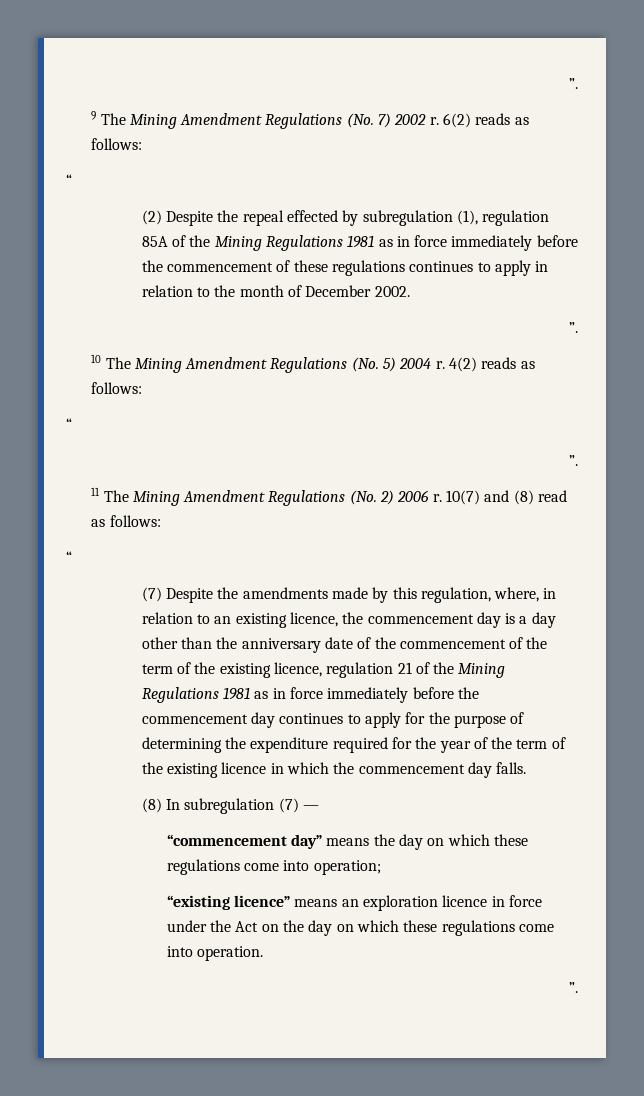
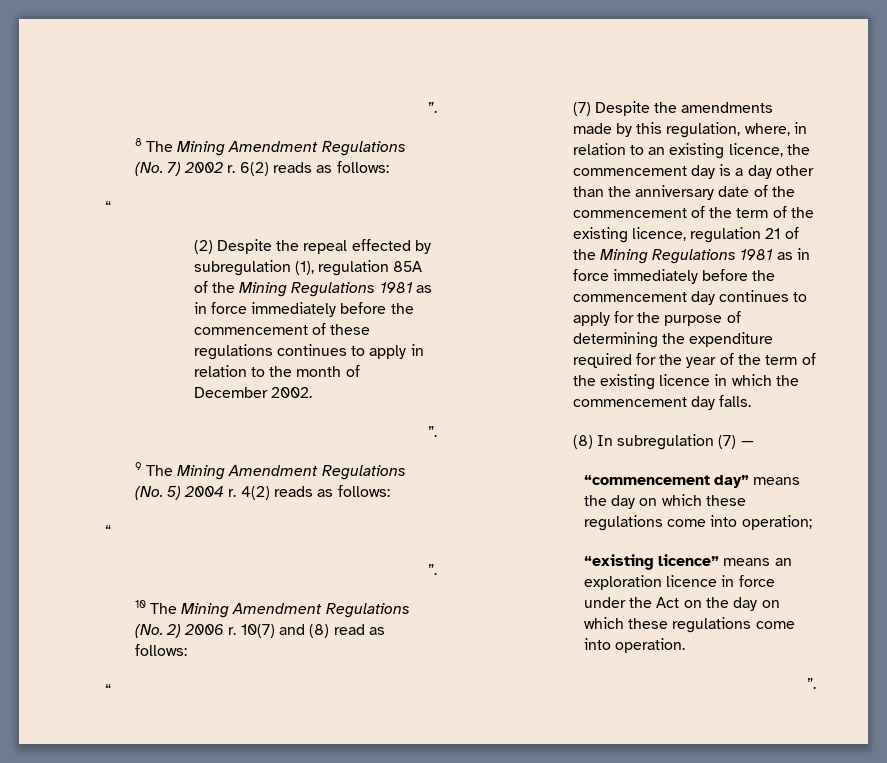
[569,78,578,89] [91,111,97,120] ”. // 9 -> [428,102,437,113] [134,138,142,146] ”. // 8
[91,354,102,363] 10 -> [134,462,142,470] 9
[91,487,101,496] 11 -> [134,600,146,608] 10

